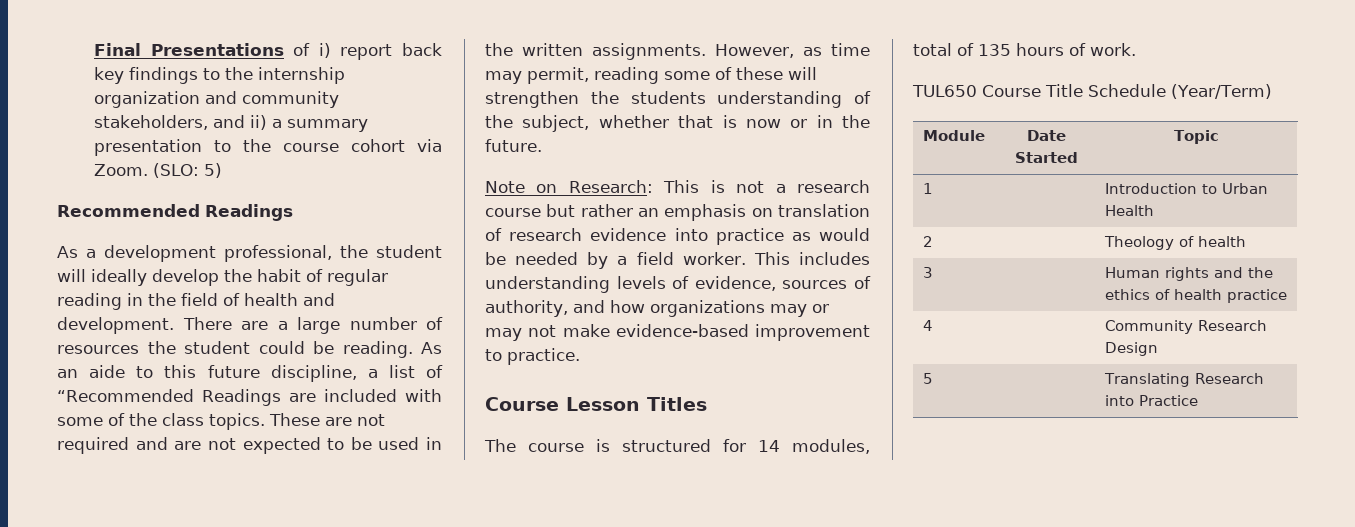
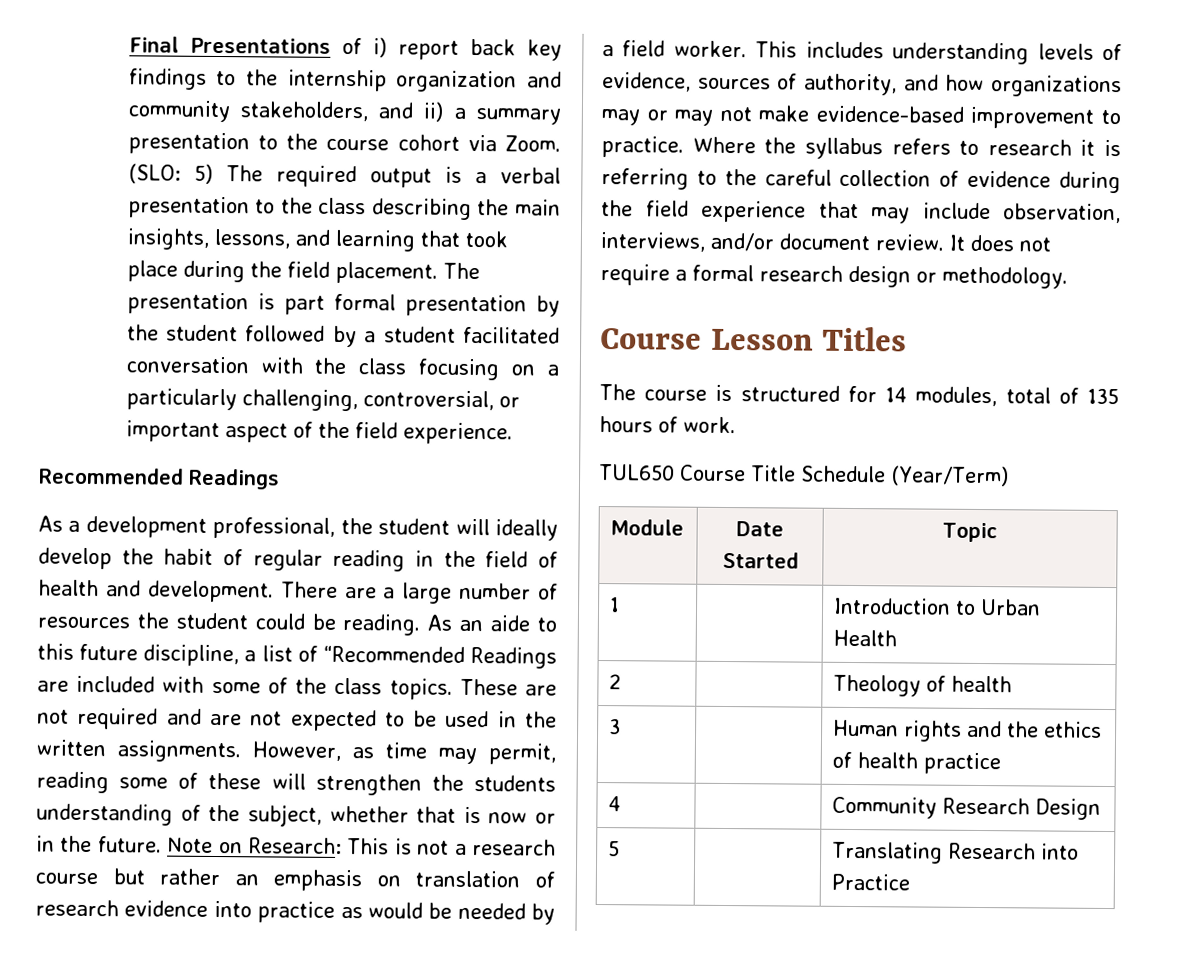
(222, 170) none -> [225,165,561,188] [127,196,561,220] [126,228,508,252] [126,260,480,284] [126,292,560,317] [126,324,560,348] [125,356,559,381] [125,388,520,412] [125,420,513,445] The required output is a verbal presentation to the class describing the main insights, lessons, and learning that took place during the field placement. The presentation is part formal presentation by the student followed by a student facilitated conversation with the class focusing on a particularly challenging, controversial, or important aspect of the field experience.
(542, 145) // -> (162, 844) none
(580, 356) none -> [692,136,1121,160] [601,168,1121,194] [601,200,1121,224] [600,232,1051,252] [600,264,1068,289] Where the syllabus refers to research it is referring to the careful collection of evidence during the field experience that may include observation, interviews, and/or document review. It does not require a formal research design or methodology.

